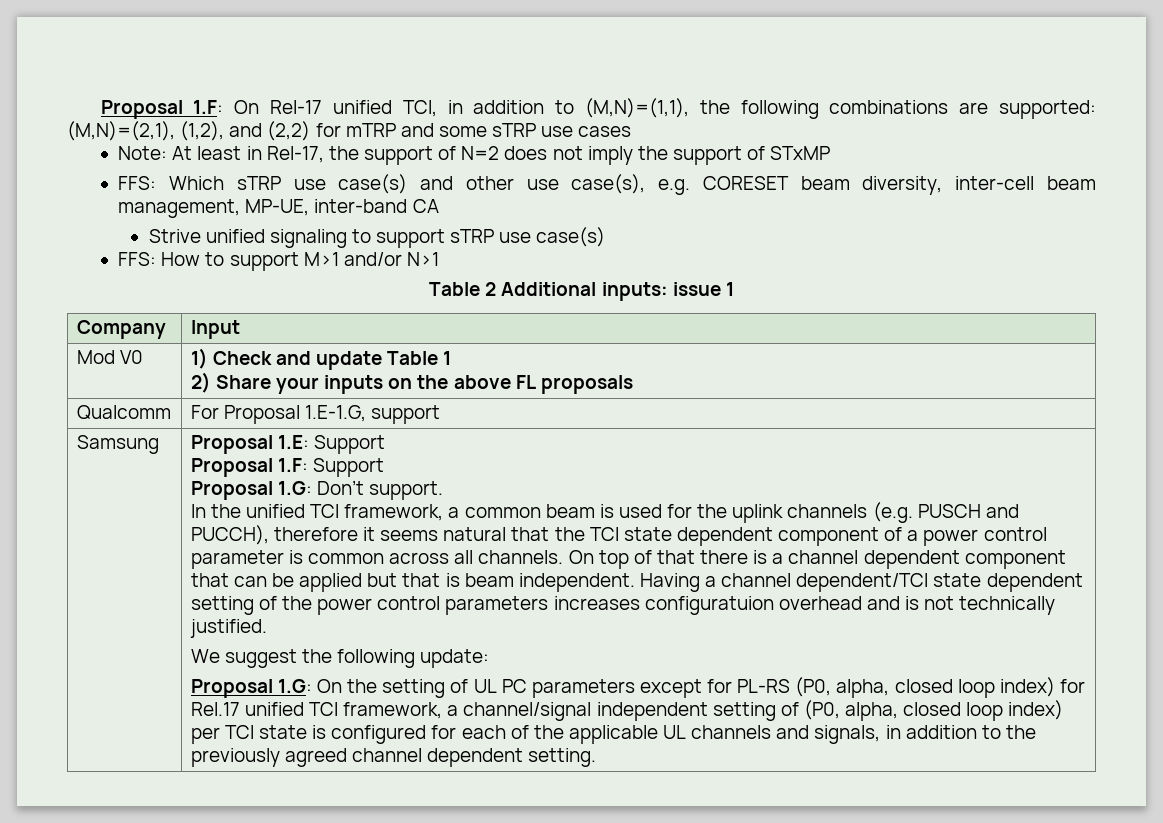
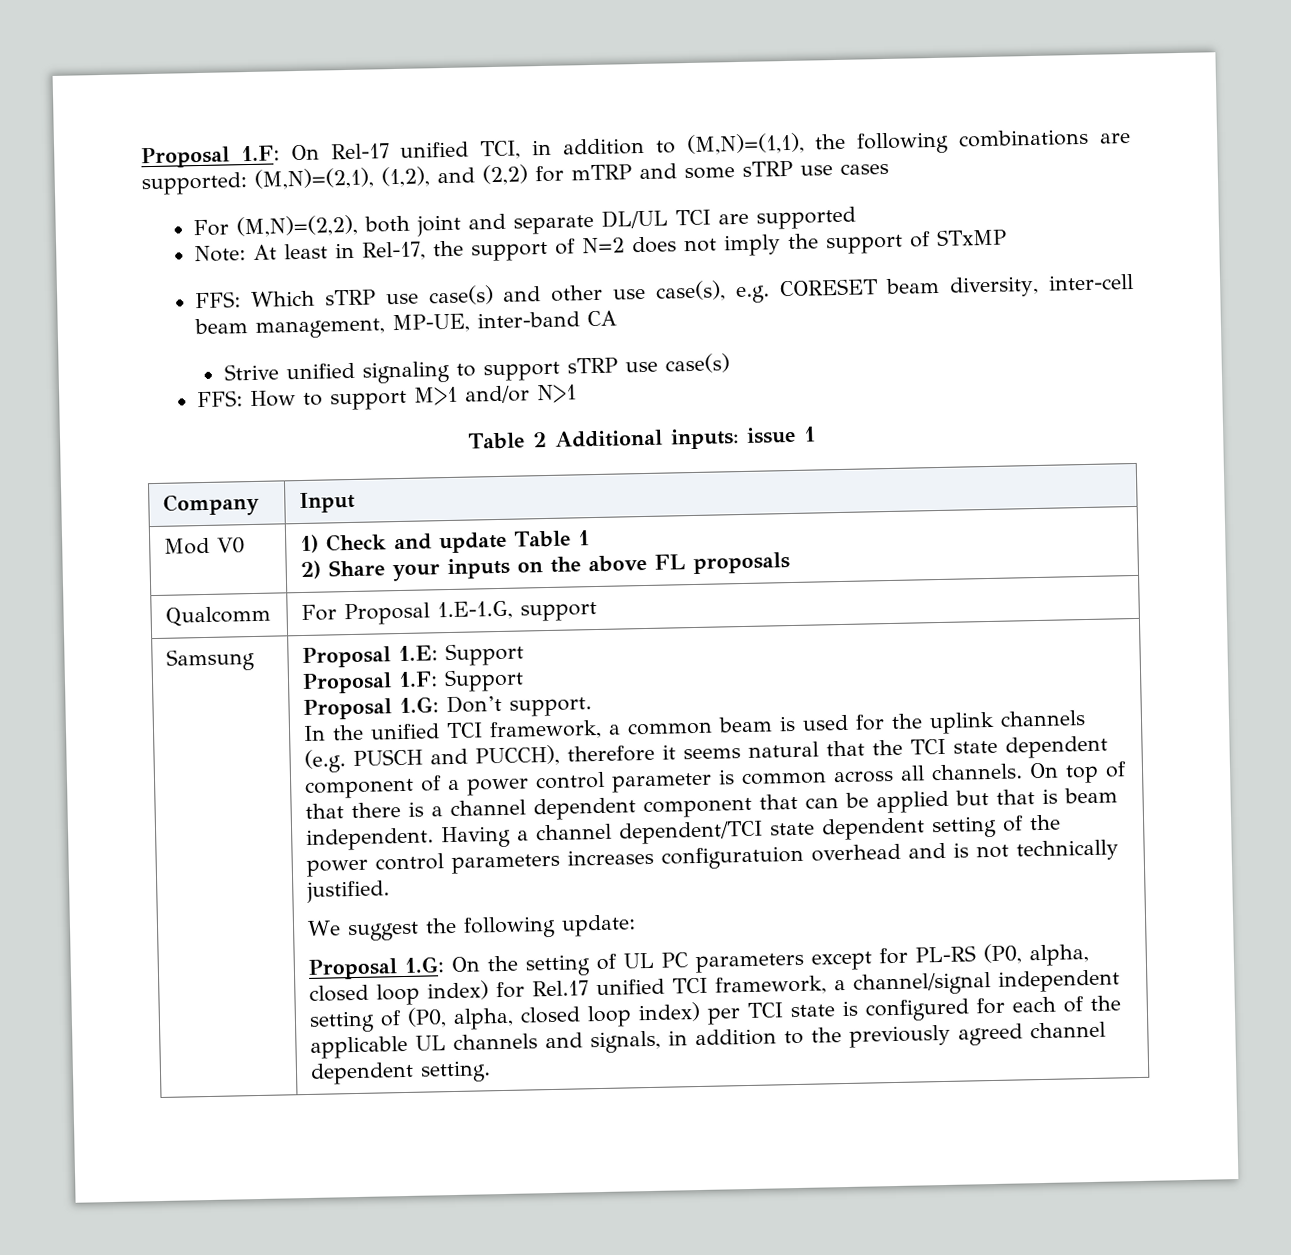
(632, 131) none -> [193,206,857,238] // For (M,N)=(2,2), both joint and separate DL/UL TCI are supported

